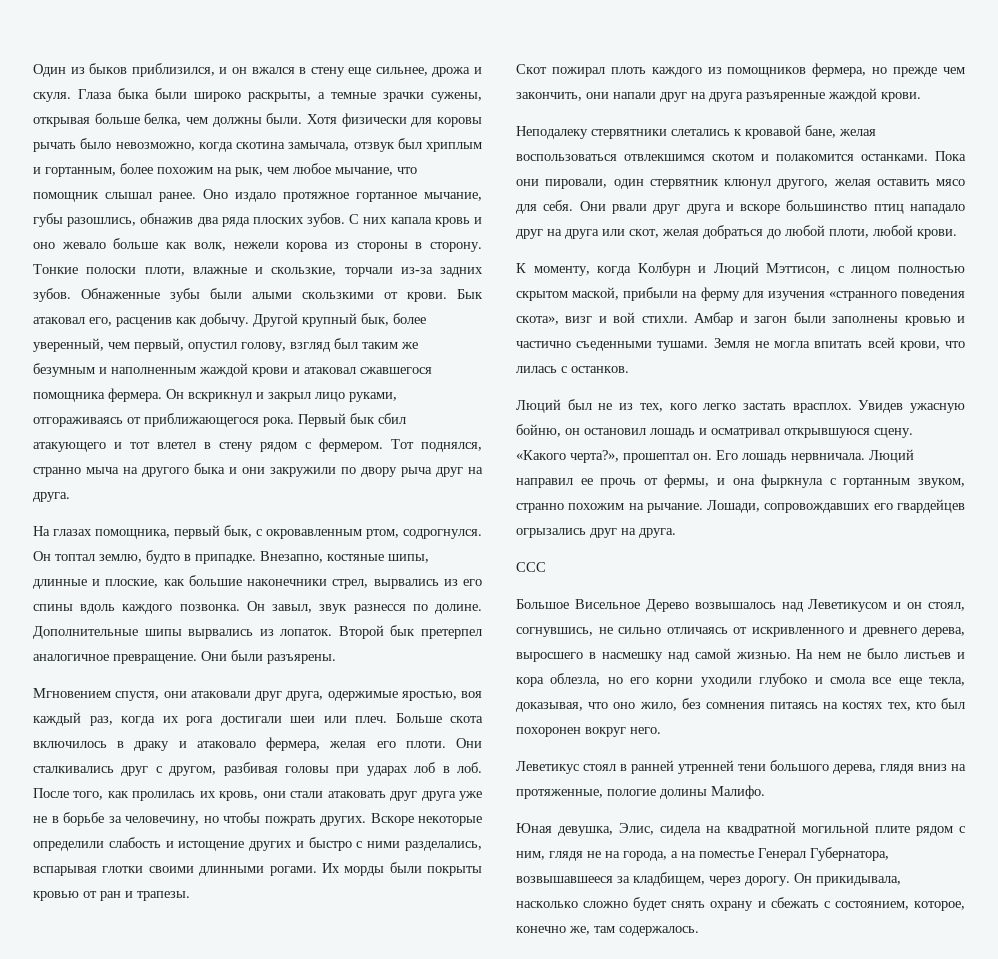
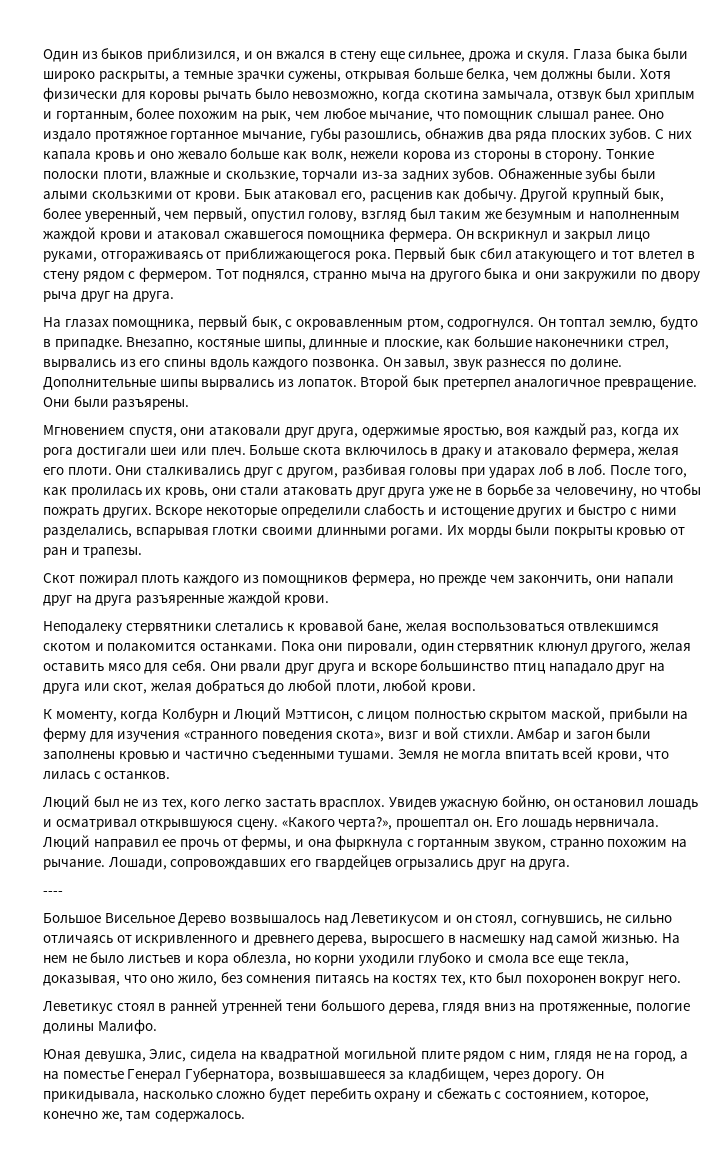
[516,562,546,572] CCC -> [43,891,63,895] ----
[630,677,650,684] его -> (311, 959) none
[623,851,667,861] города, -> [634,1051,677,1062] город,
[671,901,706,908] снять -> [309,1088,371,1102] перебить

